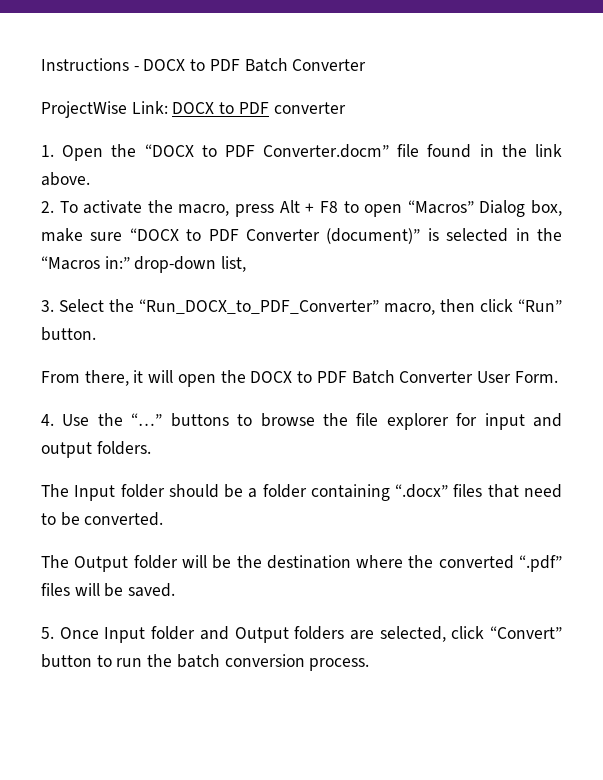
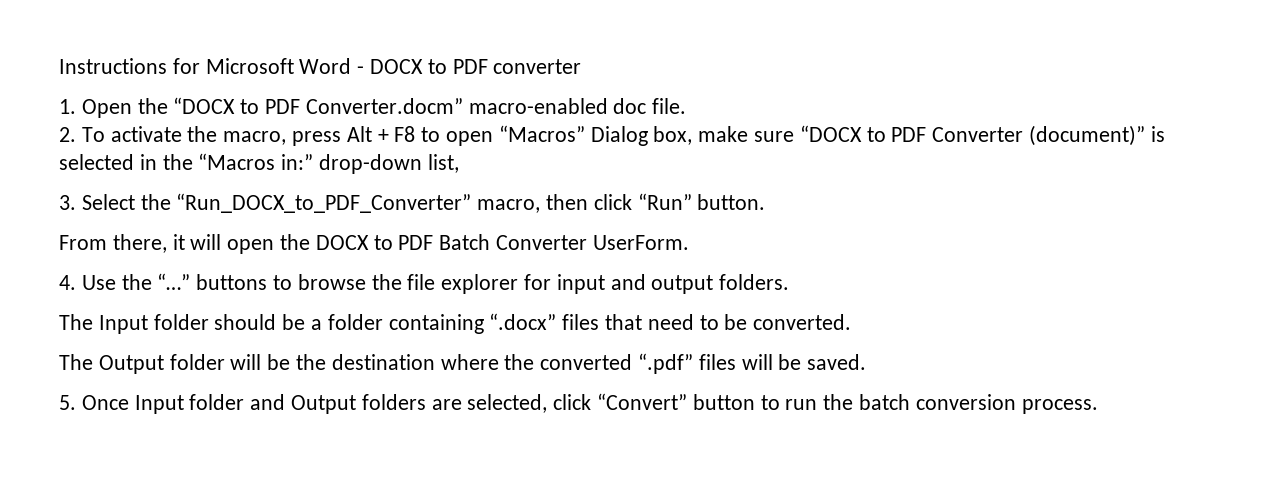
(129, 64) none -> [172,58,352,74] for Microsoft Word
[244,58,367,72] [41,101,269,118] Batch Converter // ProjectWise Link: DOCX to PDF -> (488, 66) none
[397,144,562,158] [41,172,90,186] file found in the link above. -> [468,98,687,114] macro-enabled doc file.
[476,371,558,383] User Form. -> [592,235,689,250] UserForm.

